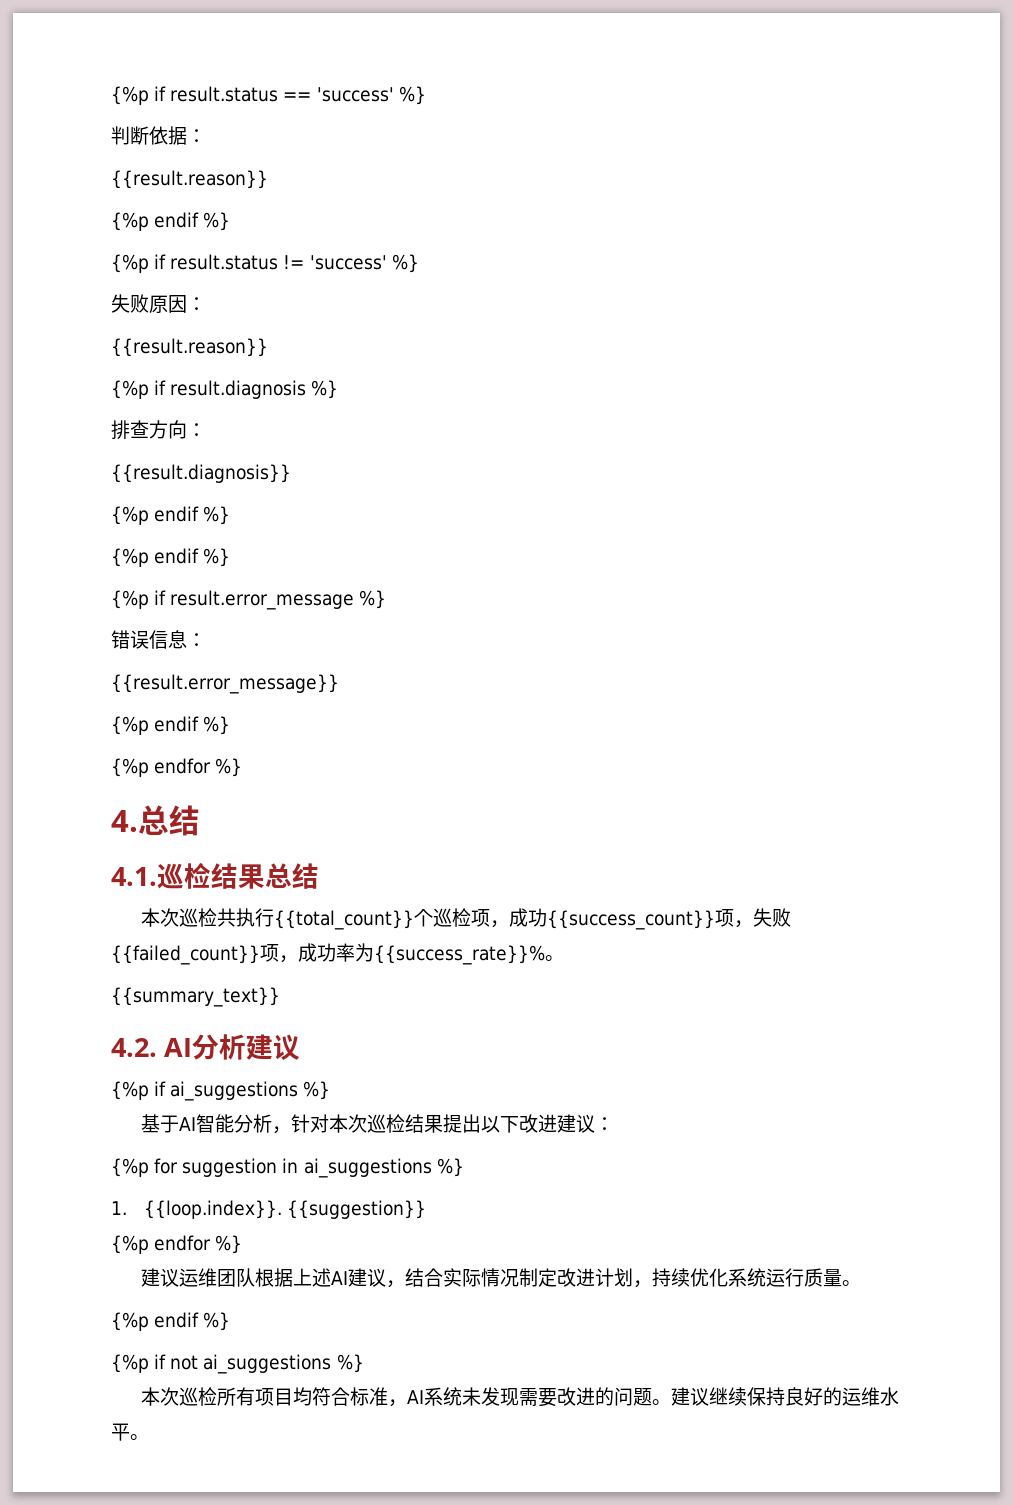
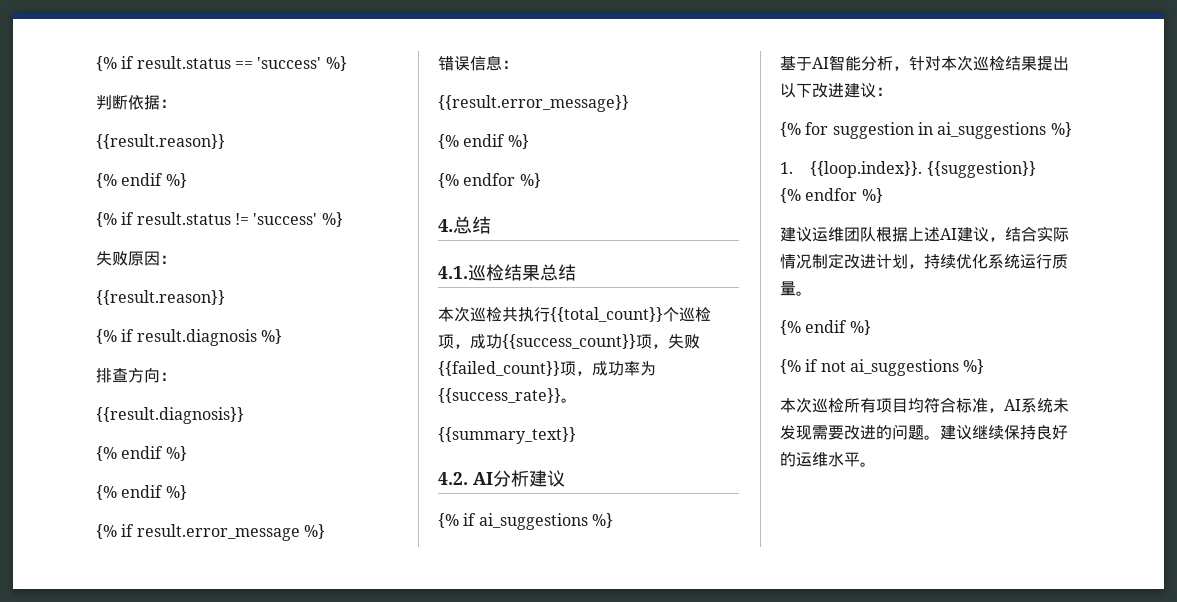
[111,86,149,105] {%p -> [96,56,117,71] {%
[111,212,231,231] [111,254,149,273] {%p endif %} // {%p -> [96,173,187,188] [96,212,117,227] {% endif %} // {%
[111,380,149,399] {%p -> [96,329,117,344] {%
[111,506,231,525] [111,548,231,567] [111,590,149,609] {%p endif %} // {%p endif %} // {%p -> [96,446,187,461] [96,485,187,500] [96,524,117,539] {% endif %} // {% endif %} // {%
[111,716,231,735] [111,758,149,777] {%p endif %} // {%p -> [438,134,529,149] [438,173,459,188] {% endif %} // {%
[374,945,545,965] {{success_rate}}% -> [438,388,561,403] {{success_rate}}
[111,1081,149,1100] {%p -> [438,513,459,528] {%
[111,1158,149,1177] {%p -> [780,122,801,137] {%
[111,1235,149,1254] {%p -> [780,188,801,203] {%
[111,1312,231,1331] [111,1354,149,1373] {%p endif %} // {%p -> [780,320,871,335] [780,359,801,374] {% endif %} // {%

